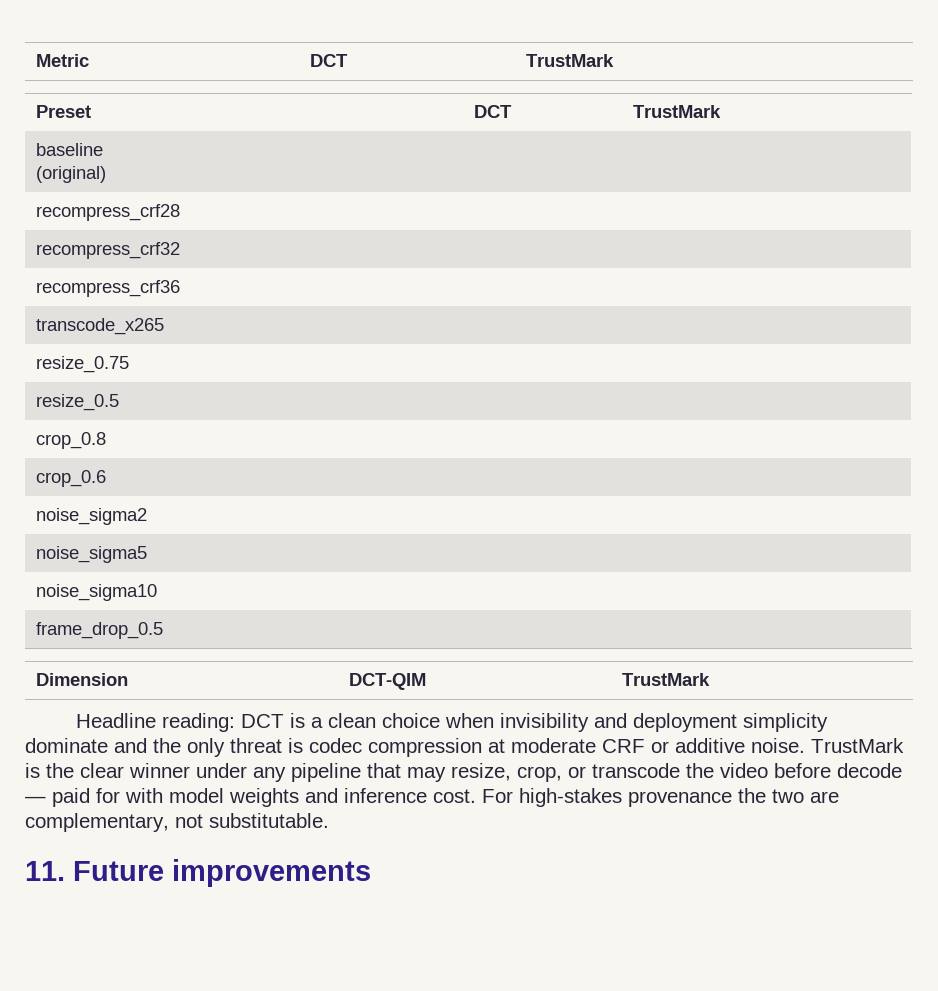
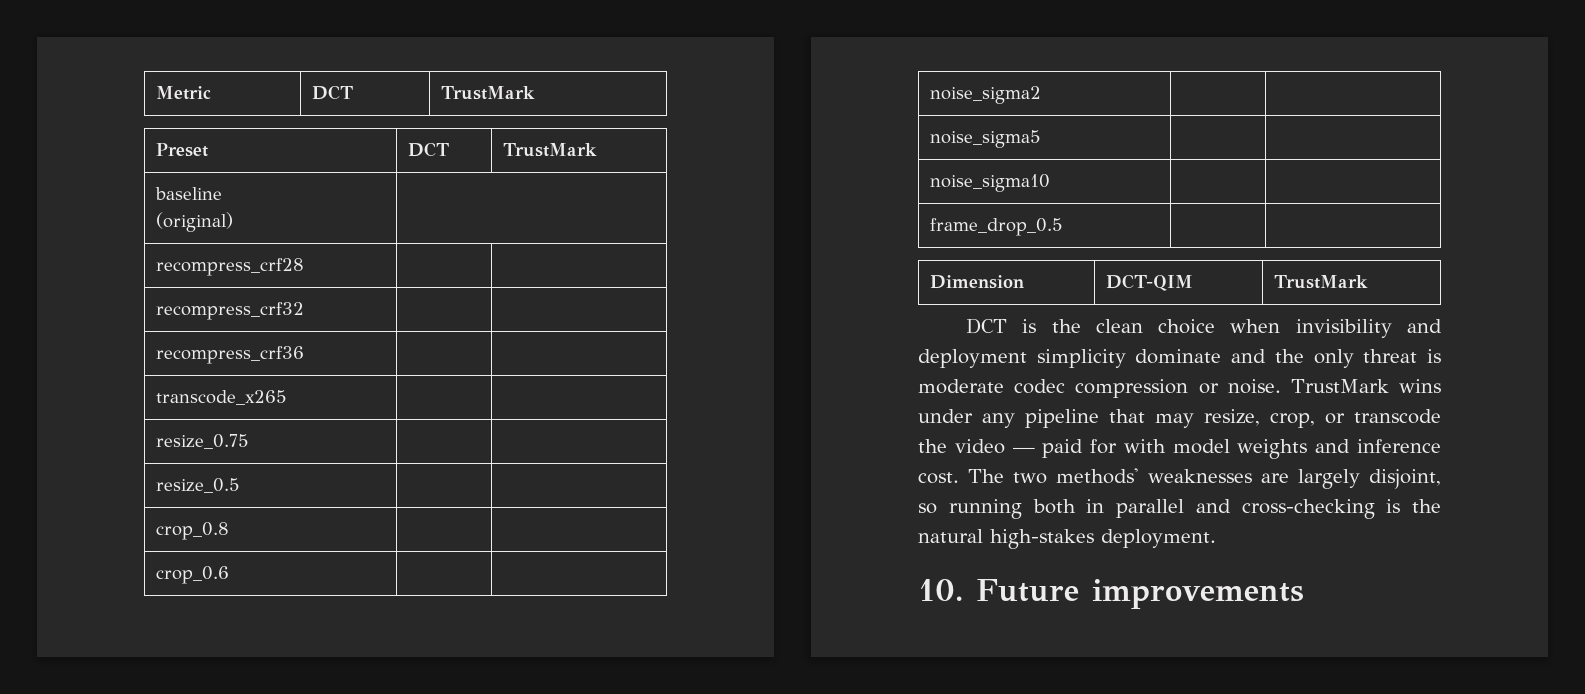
[76,713,236,732] Headline reading: -> (1369, 282) none
[311,717,324,728] a -> [1051,319,1081,333] the
(303, 745) none -> [918,379,1004,394] moderate
[488,738,904,753] [25,763,190,778] at moderate CRF or additive noise. TrustMark is the clear winner -> [1198,379,1441,394] or noise. TrustMark wins
[774,763,902,778] before decode -> (1005, 446) none
[482,788,839,807] [25,813,329,832] [25,861,65,881] For high-stakes provenance the two are complementary, not substitutable. // 11. -> [968,468,1441,489] [918,499,1441,519] [918,529,1216,549] [918,579,963,601] The two methods' weaknesses are largely disjoint, so running both in parallel and cross-checking is the natural high-stakes deployment. // 10.

